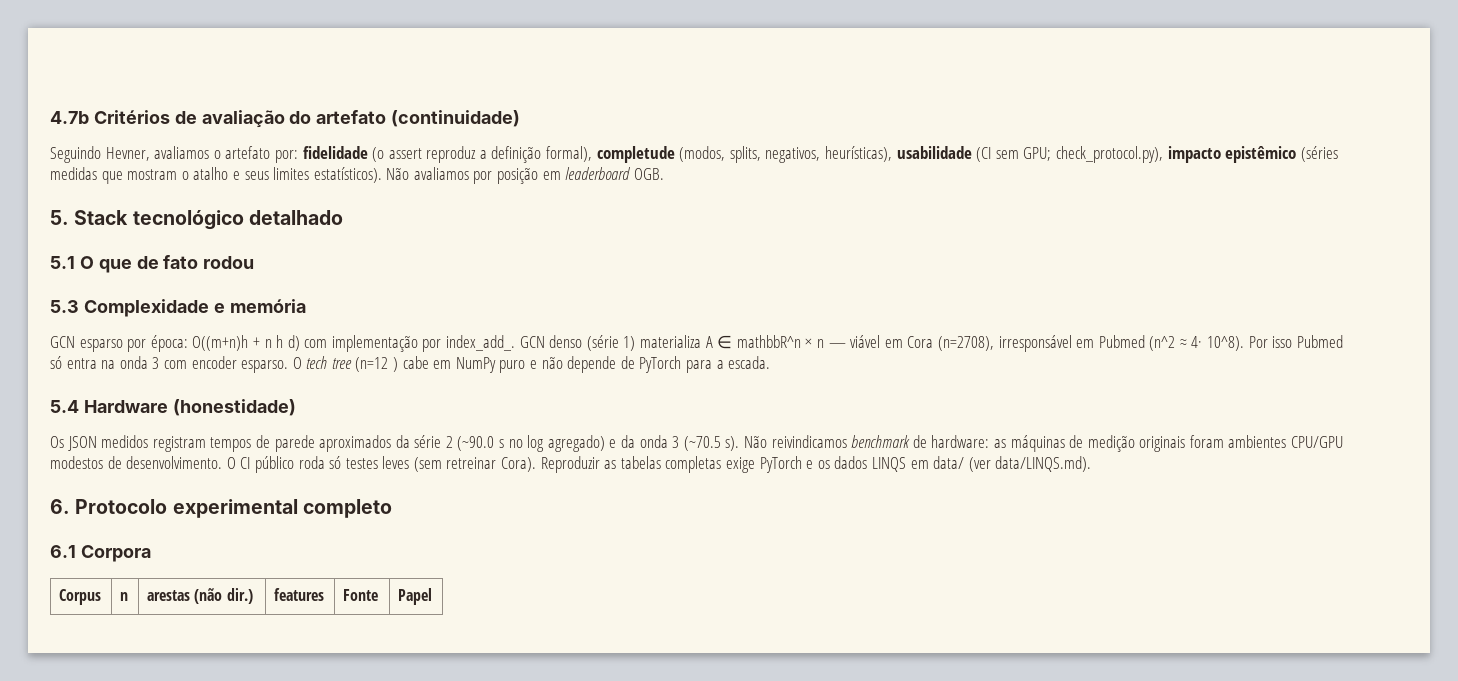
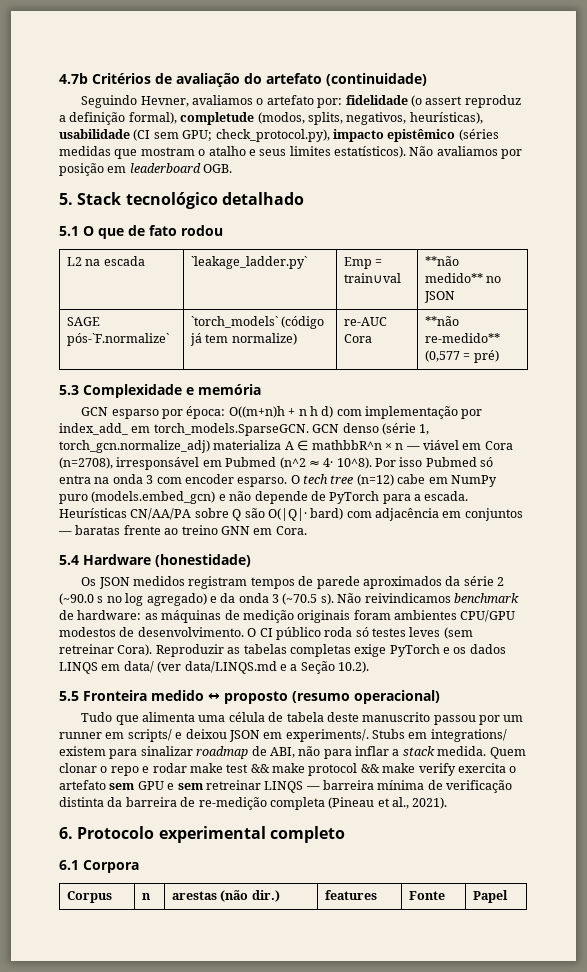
(255, 262) none -> [67,256,145,266] [191,256,308,269] [344,257,383,269] [344,273,402,283] [425,256,460,266] [425,273,502,283] [424,291,456,303] [67,317,101,326] [67,333,170,346] [191,316,325,329] [190,333,297,346] [344,317,388,326] [344,334,373,343] [425,316,460,326] [425,333,501,343] [425,350,499,363] // L2 na escada | `leakage_ladder.py` | Emp = train∪val | **não medido** no JSON // SAGE pós-`F.normalize` | `torch_models` (código já tem normalize) | re-AUC Cora | **não re-medido** (0,577 = pré)
[446,335,516,351] index_add_. -> [59,423,309,436] index_add_ em torch_models.SparseGCN.
[623,336,636,351] 1) -> [419,424,430,435] [59,440,210,453] 1, torch_gcn.normalize_adj)
[355,357,399,372] (n=12 ) -> [356,474,394,486] (n=12)
(526, 366) none -> [91,491,216,504] (models.embed_gcn)
(771, 362) none -> [59,508,523,521] [58,525,307,535] Heurísticas CN/AA/PA sobre Q são O(|Q|· bard) com adjacência em conjuntos — baratas frente ao treino GNN em Cora.
[995,456,1092,472] data/LINQS.md). -> [184,661,369,674] [59,690,440,704] [81,712,524,725] [59,729,507,742] [59,746,526,759] [59,763,517,776] [59,780,513,793] [59,797,448,810] data/LINQS.md e a Seção 10.2). // 5.5 Fronteira medido ↔ proposto (resumo operacional) // Tudo que alimenta uma célula de tabela deste manuscrito passou por um runner em scripts/ e deixou JSON em experiments/. Stubs em integrations/ existem para sinalizar roadmap de ABI, não para inflar a stack medida. Quem clonar o repo e rodar make test && make protocol && make verify exercita o artefato sem GPU e sem retreinar LINQS — barreira mínima de verificação distinta da barreira de re-medição completa (Pineau et al., 2021).

